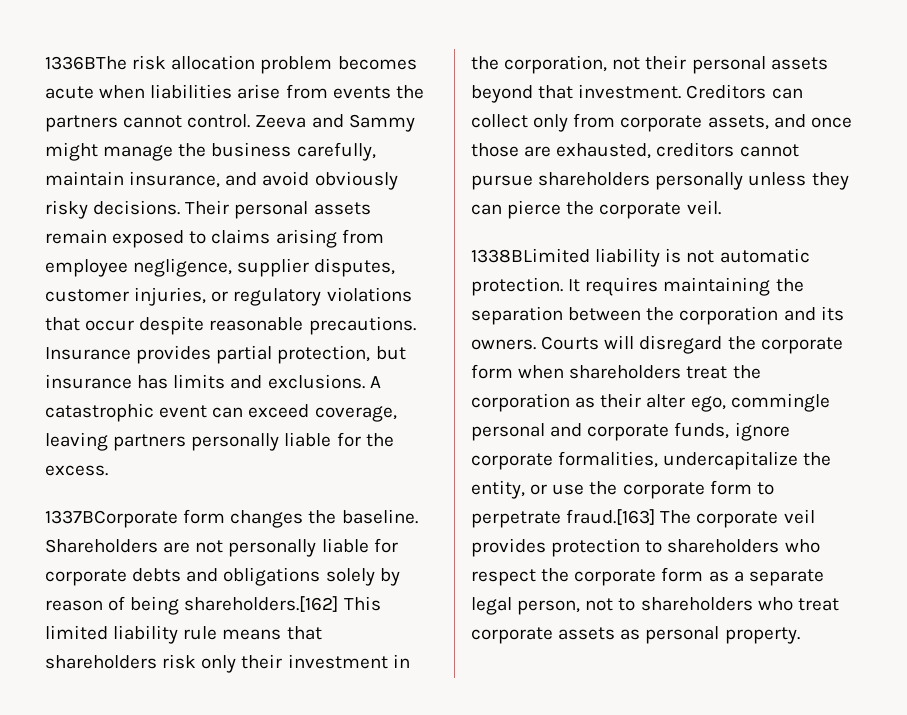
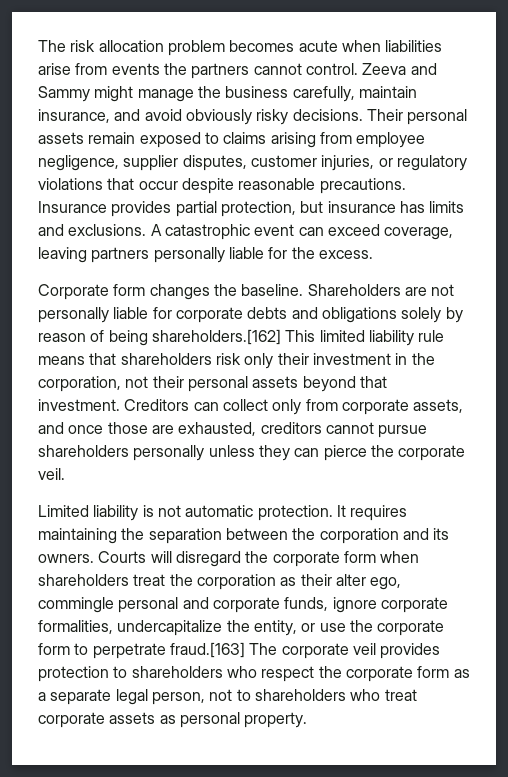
[45,56,127,70] 1336BThe -> [38,40,66,52] The
[45,510,178,528] 1337BCorporate -> [38,284,109,300] Corporate
[471,248,590,263] 1338BLimited -> [38,505,89,517] Limited

